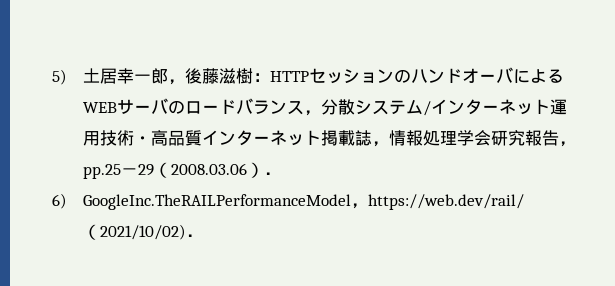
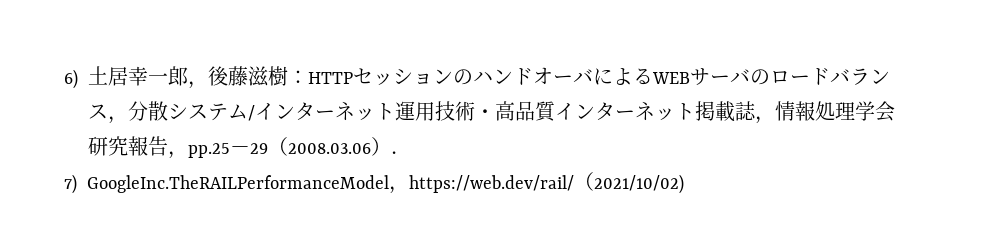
[52,69,67,85] 5) -> [64,69,78,89] 6)
[52,193,67,209] 6) -> [64,174,77,194] 7)
[186,234,204,237] ． -> (685, 184) none

